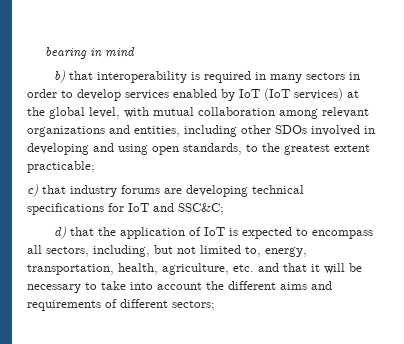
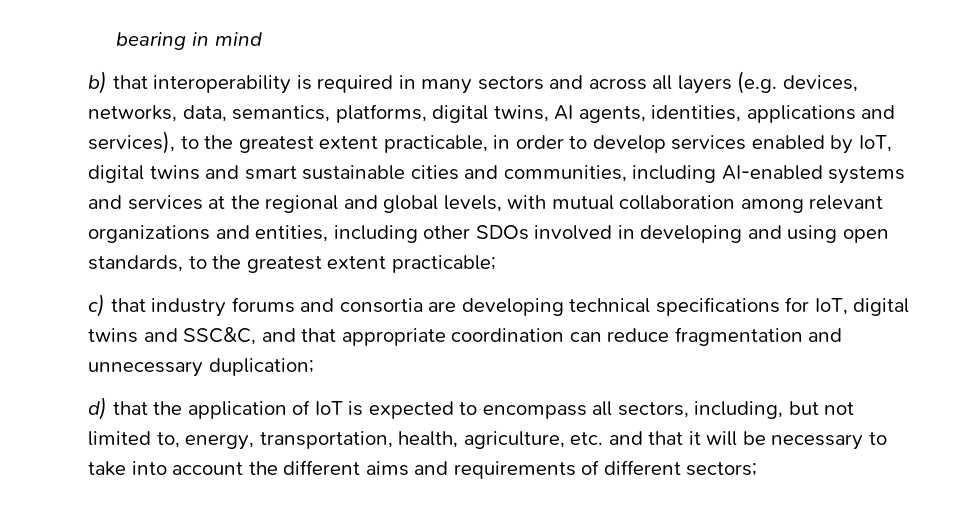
(346, 76) none -> [549,71,858,94] [88,104,896,123] [88,131,488,154] and across all layers (e.g. devices, networks, data, semantics, platforms, digital twins, AI agents, identities, applications and services), to the greatest extent practicable,
[239,88,359,101] [27,107,120,119] IoT (IoT services) at the global level, -> [858,135,892,152] [88,165,906,184] [88,195,502,213] IoT, digital twins and smart sustainable cities and communities, including AI-enabled systems and services at the regional and global levels,
(160, 189) none -> [300,298,423,313] and consortia
[128,203,224,215] IoT and SSC&C; -> [814,298,910,316] [88,327,843,346] [88,358,314,377] IoT, digital twins and SSC&C, and that appropriate coordination can reduce fragmentation and unnecessary duplication;

